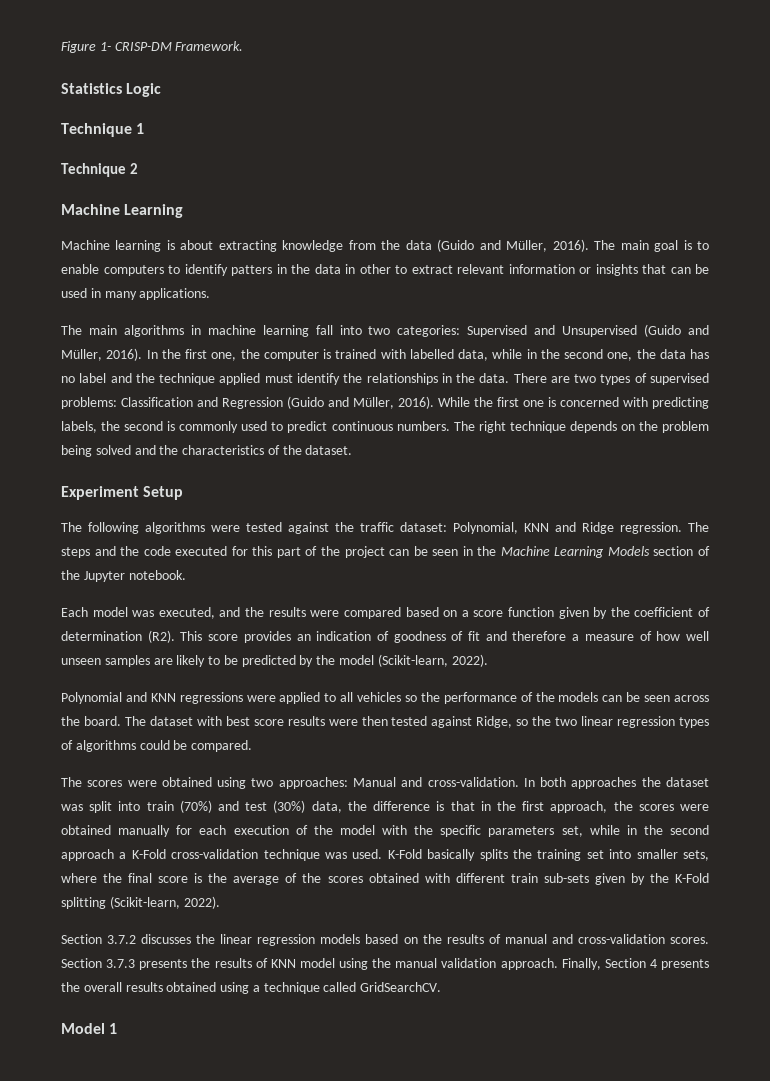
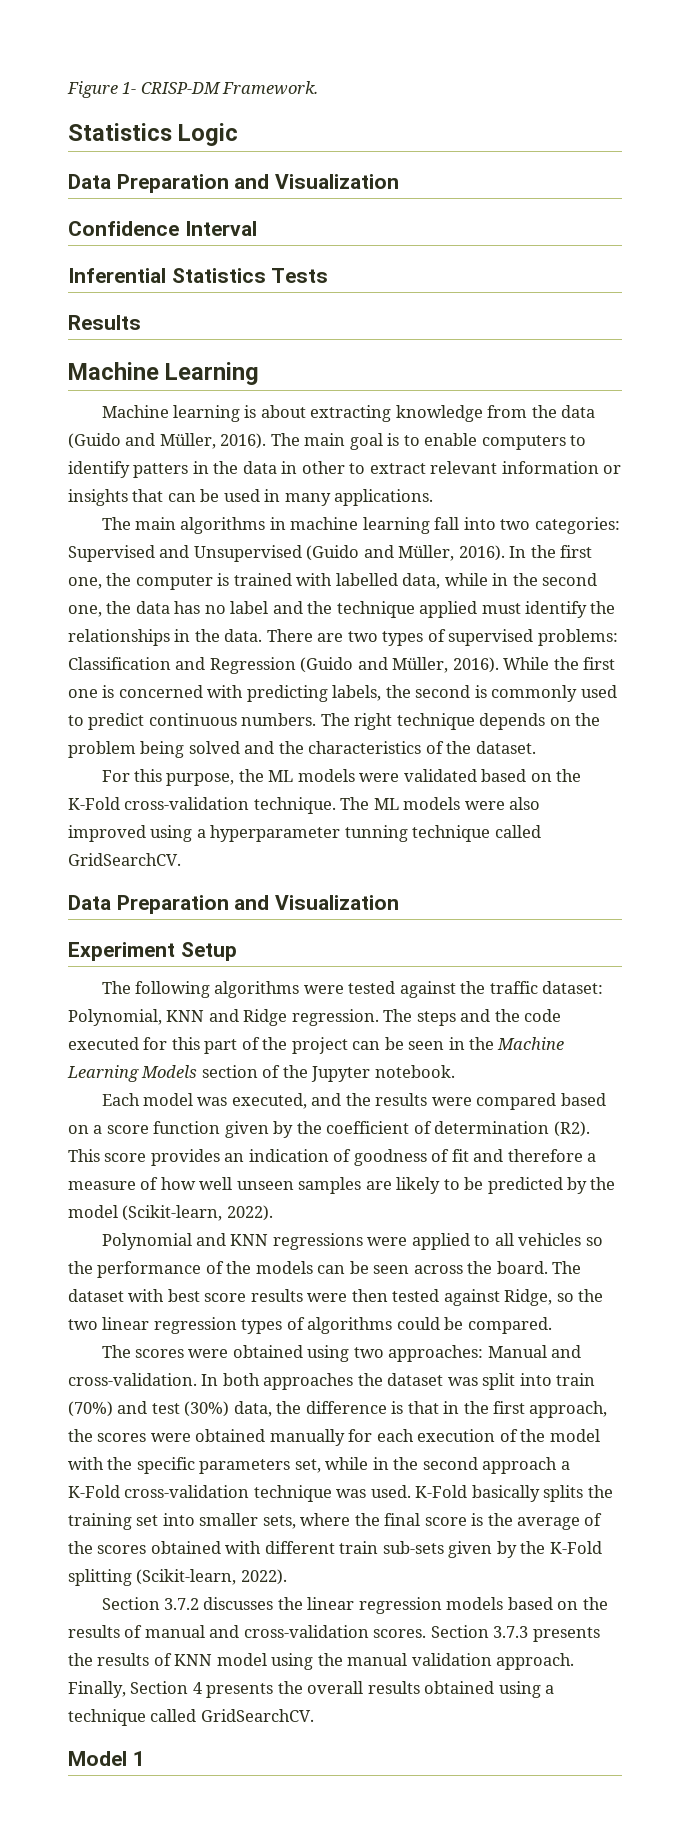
[61,123,145,137] [61,163,138,177] Technique 1 // Technique 2 -> [68,174,400,193] [68,221,257,236] [68,268,329,283] [68,315,141,330] Data Preparation and Visualization // Confidence Interval // Inferential Statistics Tests // Results
(353, 450) none -> [101,769,582,786] [68,797,541,814] [68,825,541,842] [68,853,181,866] [68,895,400,914] // For this purpose, the ML models were validated based on the K-Fold cross-validation technique. The ML models were also improved using a hyperparameter tunning technique called GridSearchCV. // Data Preparation and Visualization

